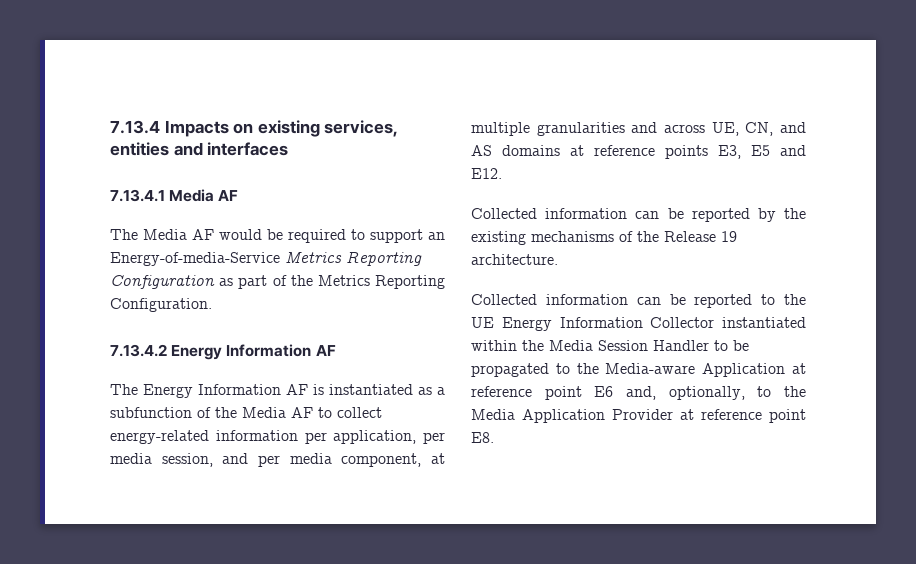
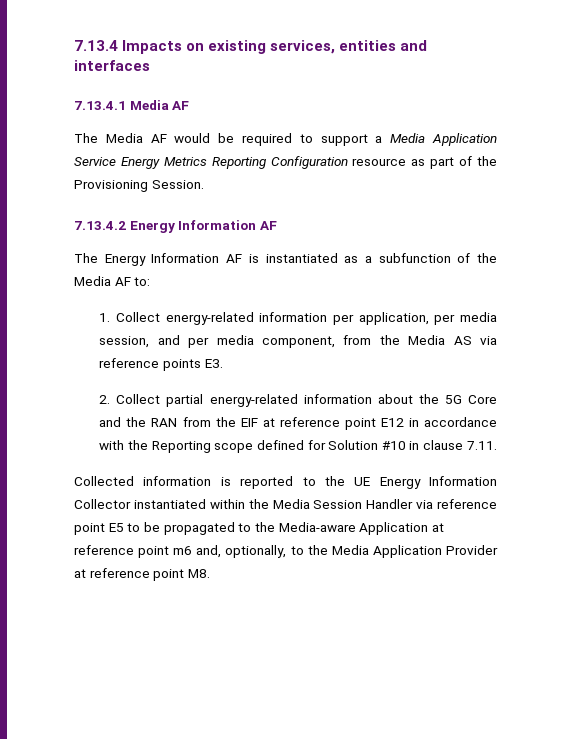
[428,232,445,240] [110,252,280,266] an Energy-of-media-Service -> [375,133,498,146] [74,157,160,169] a Media Application Service Energy
(215, 282) none -> [352,158,407,166] resource
[317,275,445,289] [110,298,212,312] Metrics Reporting Configuration. -> [74,180,204,192] Provisioning Session.
[318,407,382,418] to collect -> [134,277,151,286] [99,312,160,322] to: // 1. Collect
[431,453,445,464] [471,122,806,136] [471,145,806,159] [471,168,502,179] [471,208,806,222] [471,231,737,245] [471,254,558,265] [471,294,686,305] at multiple granularities and across UE, CN, and AS domains at reference points E3, E5 and E12. // Collected information can be reported by the existing mechanisms of the Release 19 architecture. // Collected information can be -> [343,335,498,345] [99,358,223,371] [99,394,498,407] [99,417,497,430] [99,440,497,453] [74,476,231,486] from the Media AS via reference points E3. // 2. Collect partial energy-related information about the 5G Core and the RAN from the EIF at reference point E12 in accordance with the Reporting scope defined for Solution #10 in clause 7.11. // Collected information is
(709, 345) none -> [416,499,497,509] [74,523,124,535] via reference point E5
[594,386,614,397] E6 -> [173,546,193,555] m6
[471,432,494,443] E8. -> [187,569,210,578] M8.

